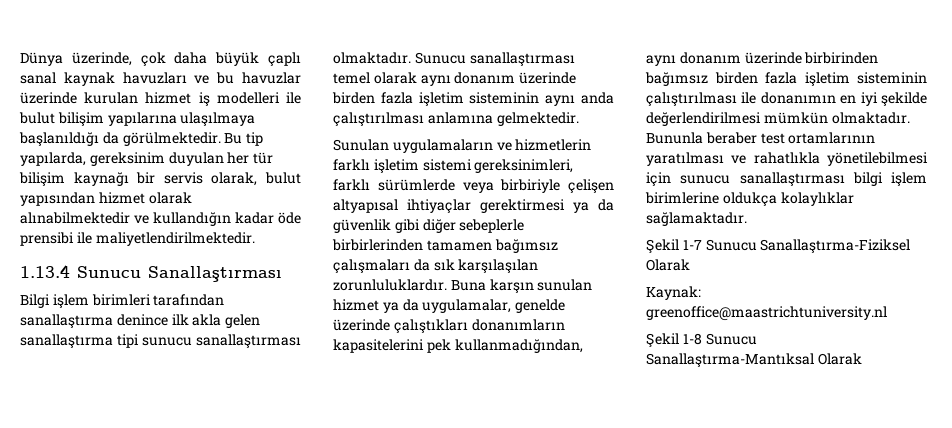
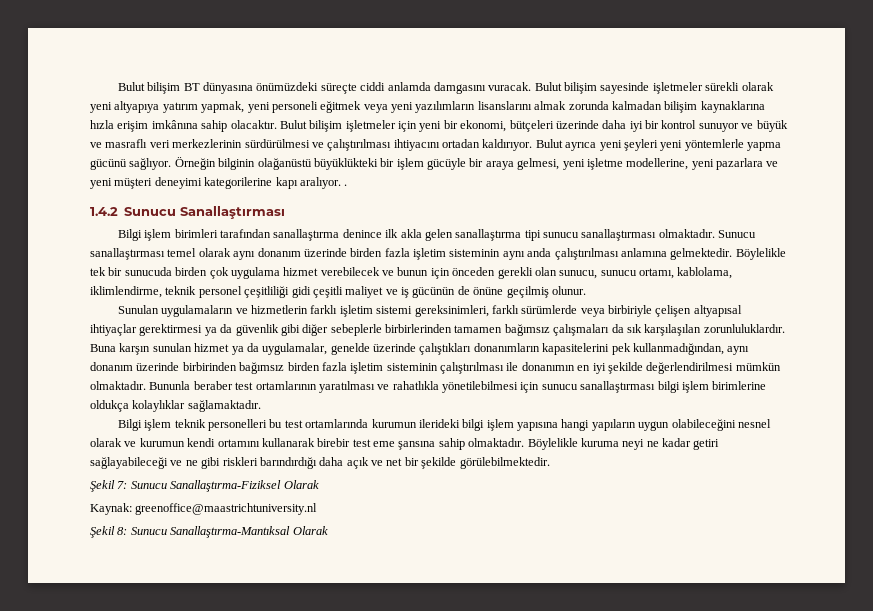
[20,52,301,67] [20,72,302,86] [20,92,302,107] [19,112,256,127] [19,132,264,147] [20,152,274,166] [19,172,301,187] [20,192,192,206] [20,212,301,226] [20,232,255,246] [20,265,70,278] Dünya üzerinde, çok daha büyük çaplı sanal kaynak havuzları ve bu havuzlar üzerinde kurulan hizmet iş modelleri ile bulut bilişim yapılarına ulaşılmaya başlanıldığı da görülmektedir. Bu tip yapılarda, gereksinim duyulan her tür bilişim kaynağı bir servis olarak, bulut yapısından hizmet olarak alınabilmektedir ve kullandığın kadar öde prensibi ile maliyetlendirilmektedir. // 1.13.4 -> [117,82,774,94] [90,101,765,113] [90,120,788,132] [90,139,781,151] [90,157,779,170] [90,177,348,189] [90,207,118,216] Bulut bilişim BT dünyasına önümüzdeki süreçte ciddi anlamda damgasını vuracak. Bulut bilişim sayesinde işletmeler sürekli olarak yeni altyapıya yatırım yapmak, yeni personeli eğitmek veya yeni yazılımların lisanslarını almak zorunda kalmadan bilişim kaynaklarına hızla erişim imkânına sahip olacaktır. Bulut bilişim işletmeler için yeni bir ekonomi, bütçeleri üzerinde daha iyi bir kontrol sunuyor ve büyük ve masraflı veri merkezlerinin sürdürülmesi ve çalıştırılması ihtiyacını ortadan kaldırıyor. Bulut ayrıca yeni şeyleri yeni yöntemlerle yapma gücünü sağlıyor. Örneğin bilginin olağanüstü büyüklükteki bir işlem gücüyle bir araya gelmesi, yeni işletme modellerine, yeni pazarlara ve yeni müşteri deneyimi kategorilerine kapı aralıyor. . // 1.4.2
(579, 119) none -> [735,248,786,260] [90,267,733,279] [90,286,586,298] Böylelikle tek bir sunucuda birden çok uygulama hizmet verebilecek ve bunun için önceden gerekli olan sunucu, sunucu ortamı, kablolama, iklimlendirme, teknik personel çeşitliliği gidi çeşitli maliyet ve iş gücünün de önüne geçilmiş olunur.
[646,239,702,254] // Şekil 1-7 -> [117,419,771,431] [90,438,720,450] [90,457,550,469] [90,480,128,492] // Bilgi işlem teknik personelleri bu test ortamlarında kurumun ilerideki bilgi işlem yapısına hangi yapıların uygun olabileceğini nesnel olarak ve kurumun kendi ortamını kullanarak birebir test eme şansına sahip olmaktadır. Böylelikle kuruma neyi ne kadar getiri sağlayabileceği ve ne gibi riskleri barındırdığı daha açık ve net bir şekilde görülebilmektedir. // Şekil 7:
[682,333,702,345] 1-8 -> [117,527,128,535] 8:

